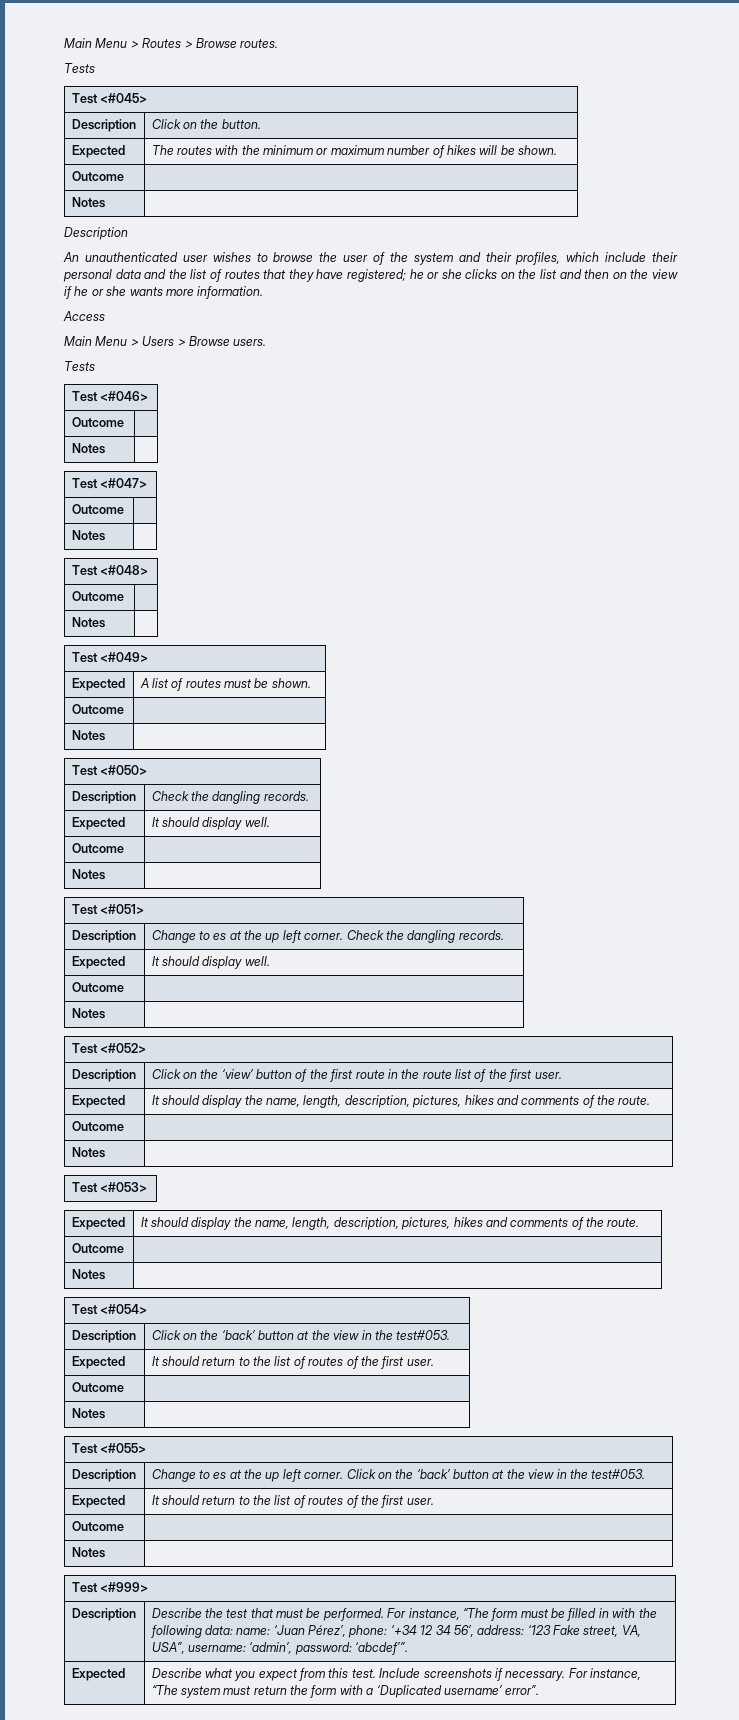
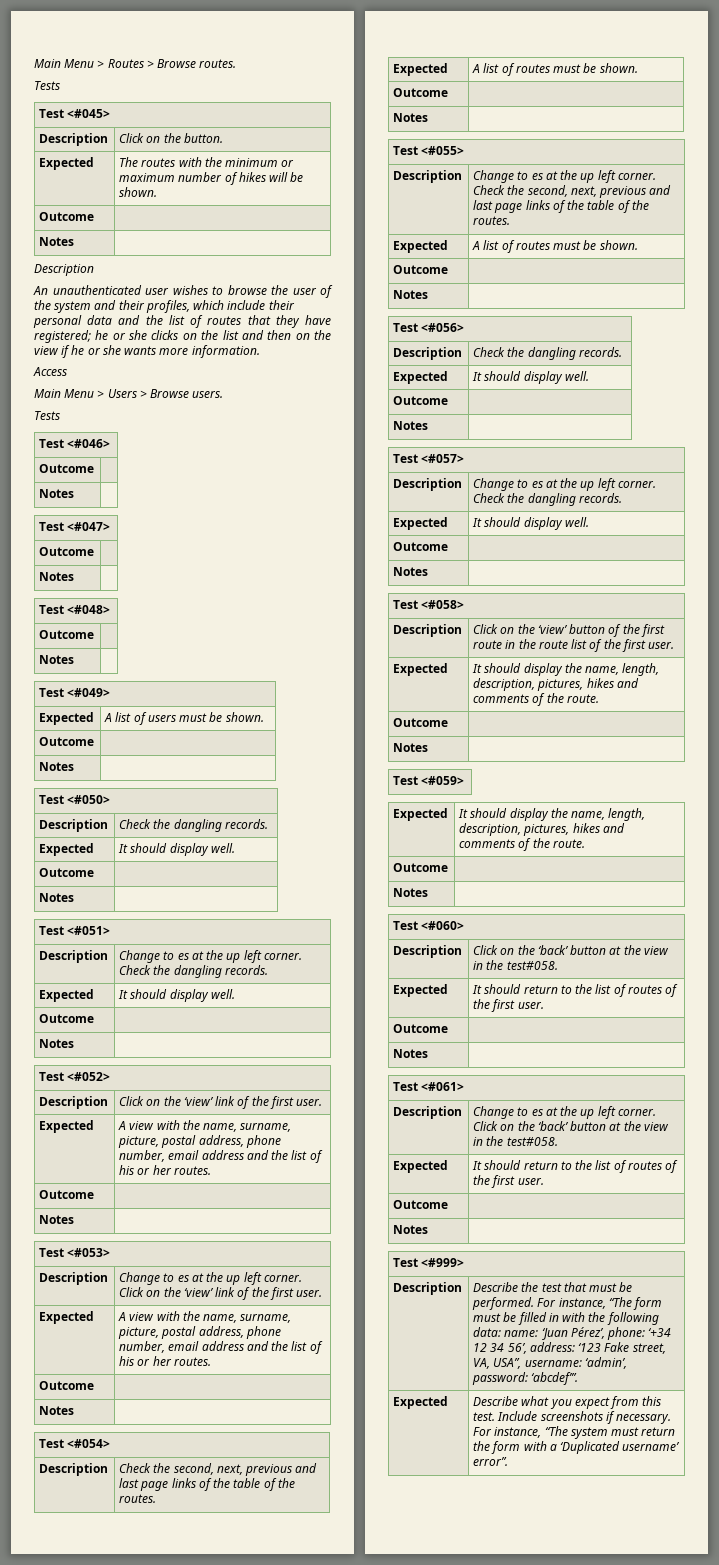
[185,679,221,688] routes -> [147,714,176,722] users
(146, 1048) none -> [39,1096,109,1109] [119,1096,323,1109] [39,1120,95,1133] [118,1120,292,1132] [118,1135,281,1148] [119,1150,323,1163] [119,1165,211,1175] [39,1190,95,1199] [39,1215,75,1224] [39,1248,111,1257] [39,1272,109,1285] [119,1272,302,1285] [119,1287,323,1300] [39,1311,95,1324] [118,1311,292,1323] [118,1326,281,1339] [119,1341,323,1354] [119,1356,211,1366] [39,1381,95,1390] [39,1406,75,1415] [39,1439,111,1448] [39,1463,109,1476] [119,1463,318,1476] [119,1478,295,1491] [119,1494,157,1503] [393,63,449,76] [472,63,638,76] [393,88,449,97] [393,113,429,122] [393,146,465,155] [393,170,463,183] [473,170,656,183] [473,185,672,198] [473,200,649,213] [473,216,511,225] [393,240,449,253] [472,240,638,253] [393,265,449,274] [393,290,429,299] [393,323,465,332] [393,347,463,360] [473,347,622,360] [393,371,449,384] [472,371,589,384] [393,396,449,405] [393,421,429,430] [393,454,465,463] [393,478,463,491] [473,478,656,491] [473,493,622,506] [393,517,449,530] [472,517,589,530] [393,542,449,551] [393,567,429,576] [393,600,465,609] // Description | Click on the ‘view’ link of the first user. // Expected | A view with the name, surname, picture, postal address, phone number, email address and the list of his or her routes. // Outcome | // Notes | // Test <#053> // Description | Change to es at the up left corner. Click on the ‘view’ link of the first user. // Expected | A view with the name, surname, picture, postal address, phone number, email address and the list of his or her routes. // Outcome | // Notes | // Test <#054> // Description | Check the second, next, previous and last page links of the table of the routes. // Expected | A list of routes must be shown. // Outcome | // Notes | // Test <#055> // Description | Change to es at the up left corner. Check the second, next, previous and last page links of the table of the routes. // Expected | A list of routes must be shown. // Outcome | // Notes | // Test <#056> // Description | Check the dangling records. // Expected | It should display well. // Outcome | // Notes | // Test <#057> // Description | Change to es at the up left corner. Check the dangling records. // Expected | It should display well. // Outcome | // Notes | // Test <#058>
[99,1182,147,1192] <#053> -> [421,776,465,785] <#059>
[99,1304,147,1314] <#054> -> [421,921,465,930] <#060>
[396,1330,451,1340] test#053. -> [506,961,558,970] test#058.
[99,1443,146,1453] <#055> -> [421,1082,465,1091] <#061>
[591,1469,646,1479] test#053. -> [506,1137,558,1146] test#058.

